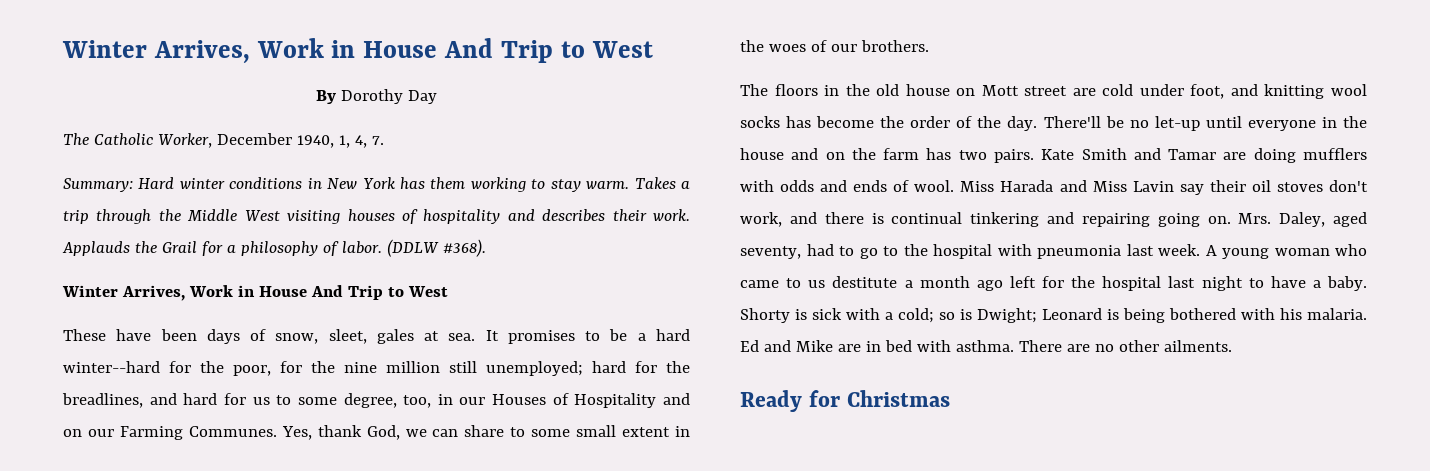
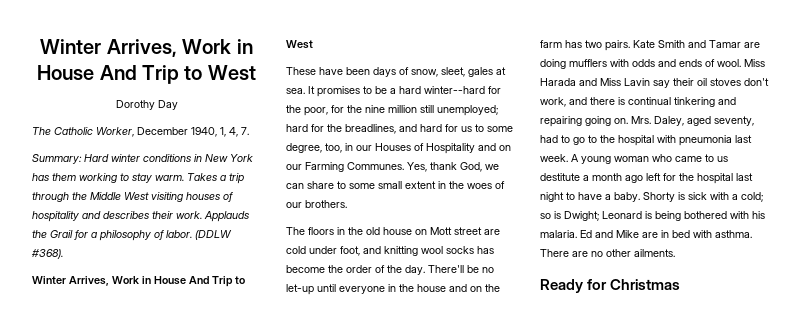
[62,38,653,64] [316,90,337,104] Winter Arrives, Work in House And Trip to West // By -> [40,39,253,57] [37,65,256,84] Winter Arrives, Work in House And Trip to West //

